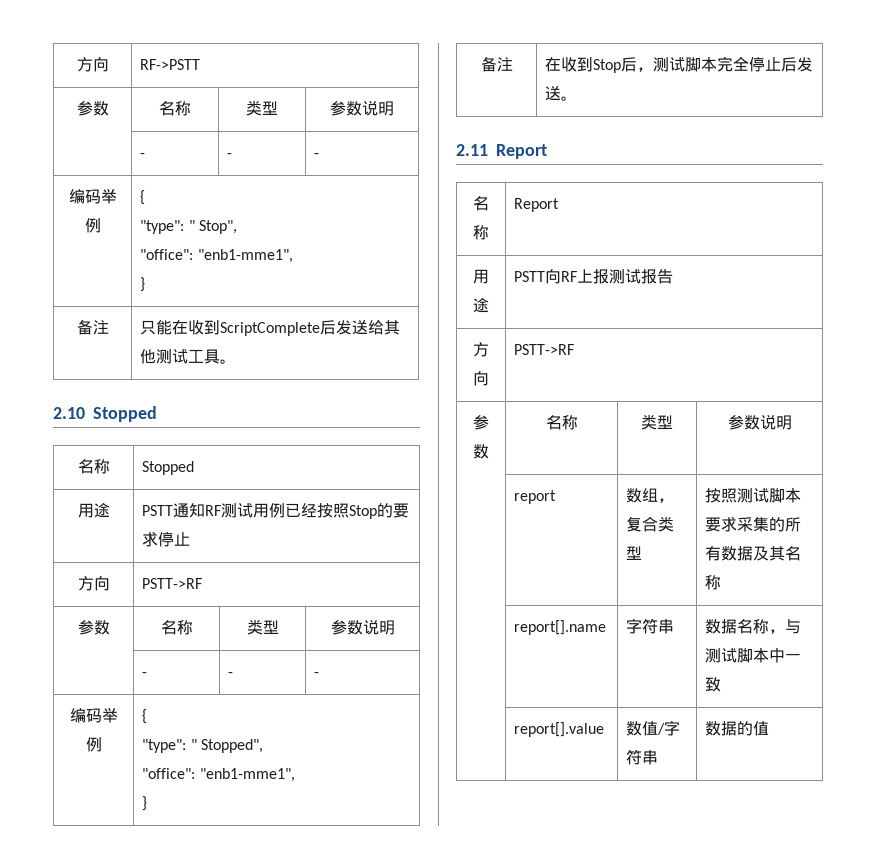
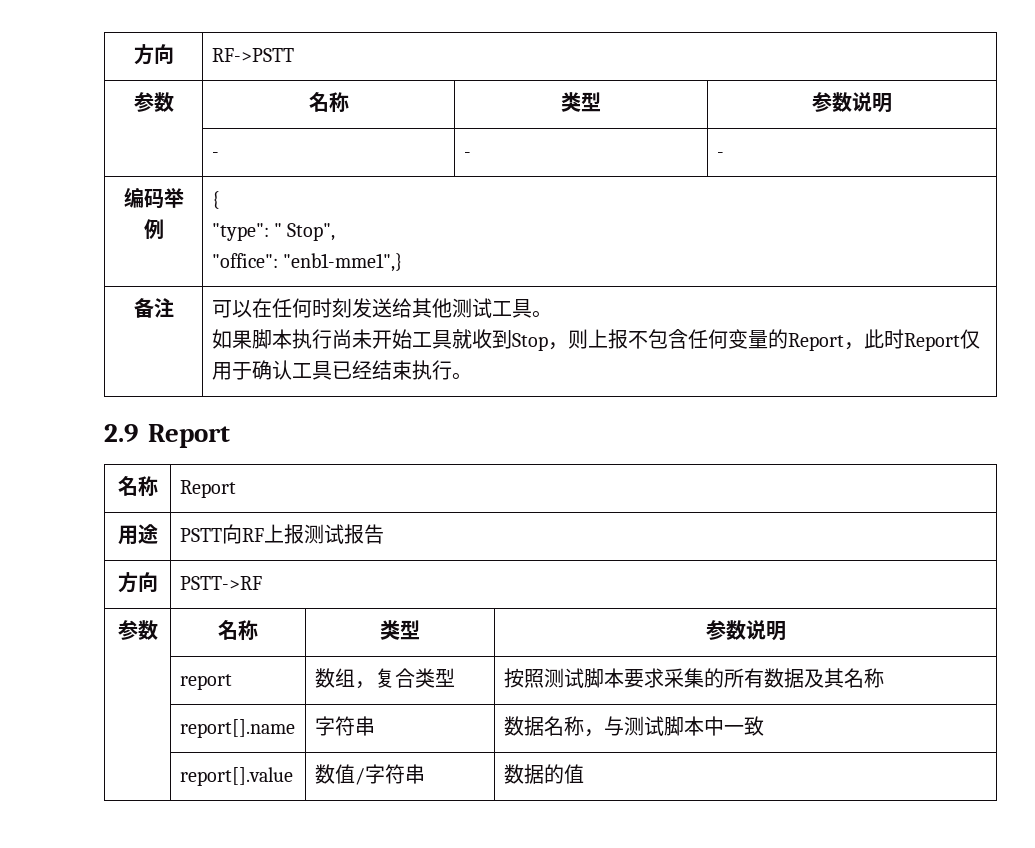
[197,249,293,263] [140,277,146,292] [76,319,109,335] [140,320,337,336] "enb1-mme1", // } // 备注 | 只能在收到ScriptComplete后 -> [282,253,403,272] [133,298,174,318] [211,298,352,318] "enb1-mme1",} // 备注 | 可以在任何时刻
[53,406,157,422] [77,459,110,474] [142,461,195,475] [77,502,110,518] [142,503,410,519] [142,531,191,547] [77,576,110,591] [142,578,203,589] [77,620,110,635] [160,620,193,635] [246,619,279,635] [330,619,395,635] [142,672,148,677] [228,672,234,677] [314,672,320,677] [69,708,118,723] [85,737,102,752] [142,709,148,724] [142,739,263,753] [142,768,295,782] [142,796,148,811] [480,56,513,72] [545,56,814,73] [545,85,578,101] [456,144,488,156] // 2.10 Stopped // 名称 | Stopped // 用途 | PSTT通知RF测试用例已经按照Stop的要求停止 // 方向 | PSTT->RF // 参数 | 名称 | 类型 | 参数说明 // | - | - | - // 编码举例 | { // "type": " Stopped", // "office": "enb1-mme1", // } // 备注 | 在收到Stop后，测试脚本完全停止后发送。 // 2.11 -> [211,329,980,351] [211,360,472,380] [104,424,138,442] // 如果脚本执行尚未开始工具就收到Stop，则上报不包含任何变量的Report，此时Report仅用于确认工具已经结束执行。 // 2.9

